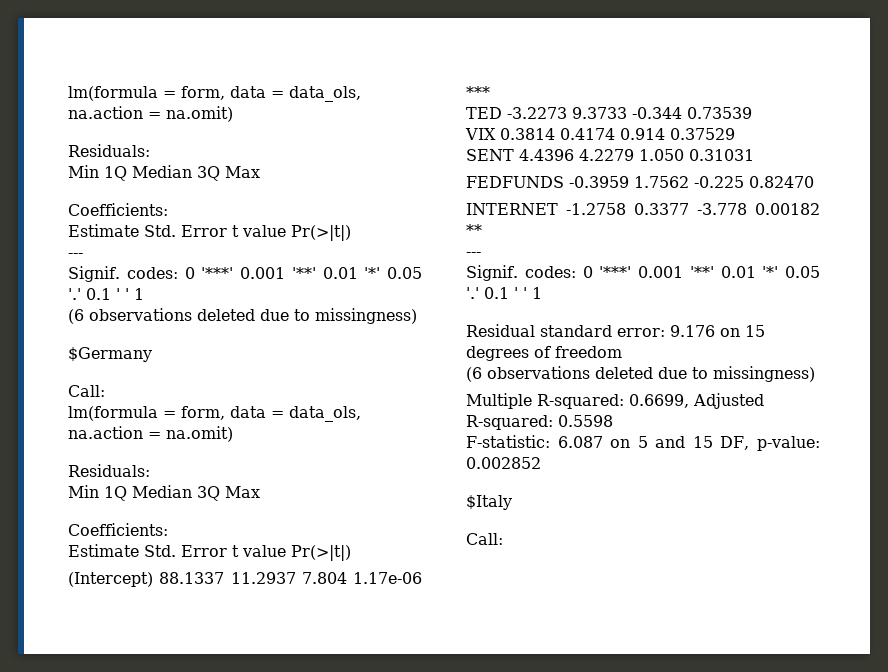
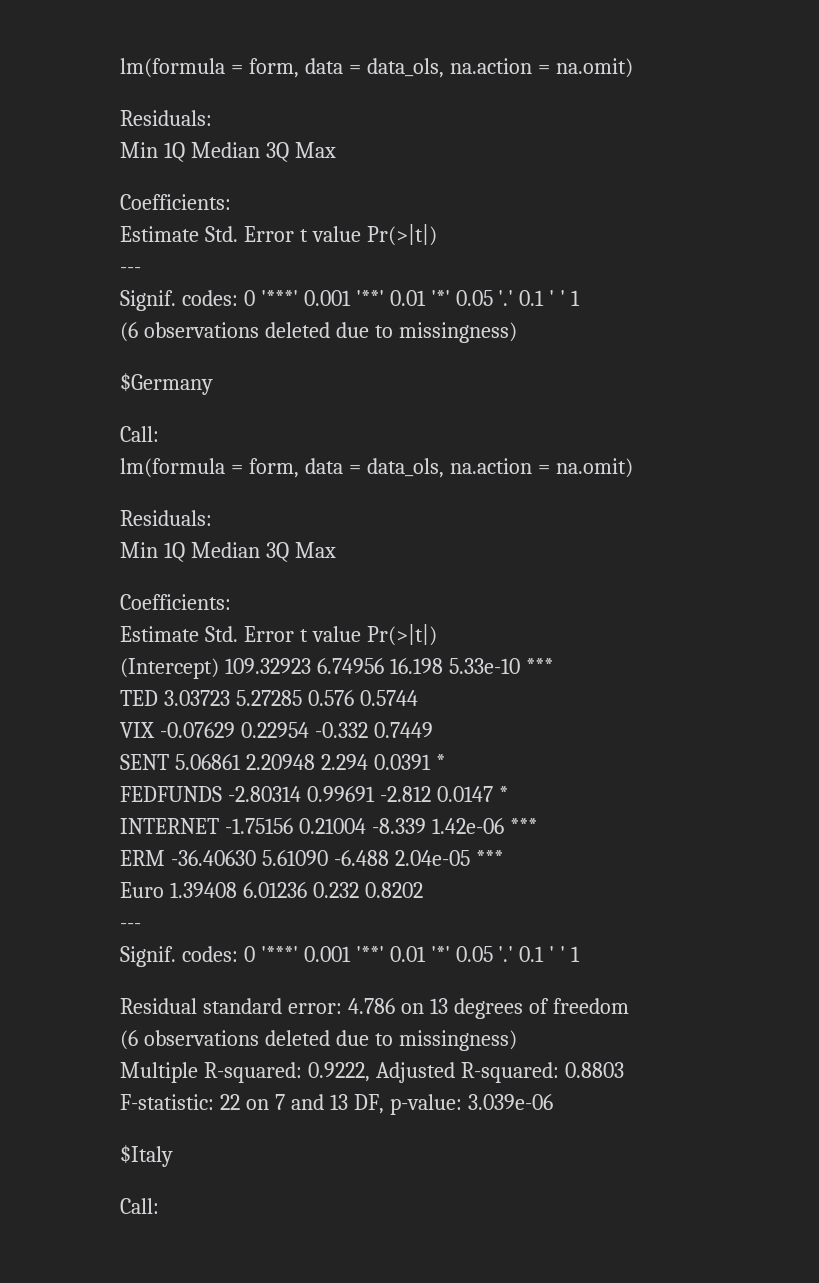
[159,572,422,584] [466,86,490,98] [466,107,752,119] [465,128,735,140] [466,149,754,161] [466,176,814,188] [466,203,820,215] [466,224,482,236] 88.1337 11.2937 7.804 1.17e-06 *** // TED -3.2273 9.3733 -0.344 0.73539 // VIX 0.3814 0.4174 0.914 0.37529 // SENT 4.4396 4.2279 1.050 0.31031 // FEDFUNDS -0.3959 1.7562 -0.225 0.82470 // INTERNET -1.2758 0.3377 -3.778 0.00182 ** -> [224,658,553,674] [120,690,418,706] [120,722,433,738] [120,754,445,770] [120,786,508,802] [120,818,537,834] [120,850,503,866] [120,882,423,898] 109.32923 6.74956 16.198 5.33e-10 *** // TED 3.03723 5.27285 0.576 0.5744 // VIX -0.07629 0.22954 -0.332 0.7449 // SENT 5.06861 2.20948 2.294 0.0391 * // FEDFUNDS -2.80314 0.99691 -2.812 0.0147 * // INTERNET -1.75156 0.21004 -8.339 1.42e-06 *** // ERM -36.40630 5.61090 -6.488 2.04e-05 *** // Euro 1.39408 6.01236 0.232 0.8202
[670,325,765,337] 9.176 on 15 -> [347,998,448,1014] 4.786 on 13
[629,394,689,408] 0.6699, -> [307,1062,370,1082] 0.9222,
[558,415,613,427] 0.5598 -> [564,1062,624,1078] 0.8803
[557,436,713,448] 6.087 on 5 and 15 -> [219,1094,348,1110] 22 on 7 and 13
[466,457,541,469] 0.002852 -> [467,1094,553,1110] 3.039e-06

